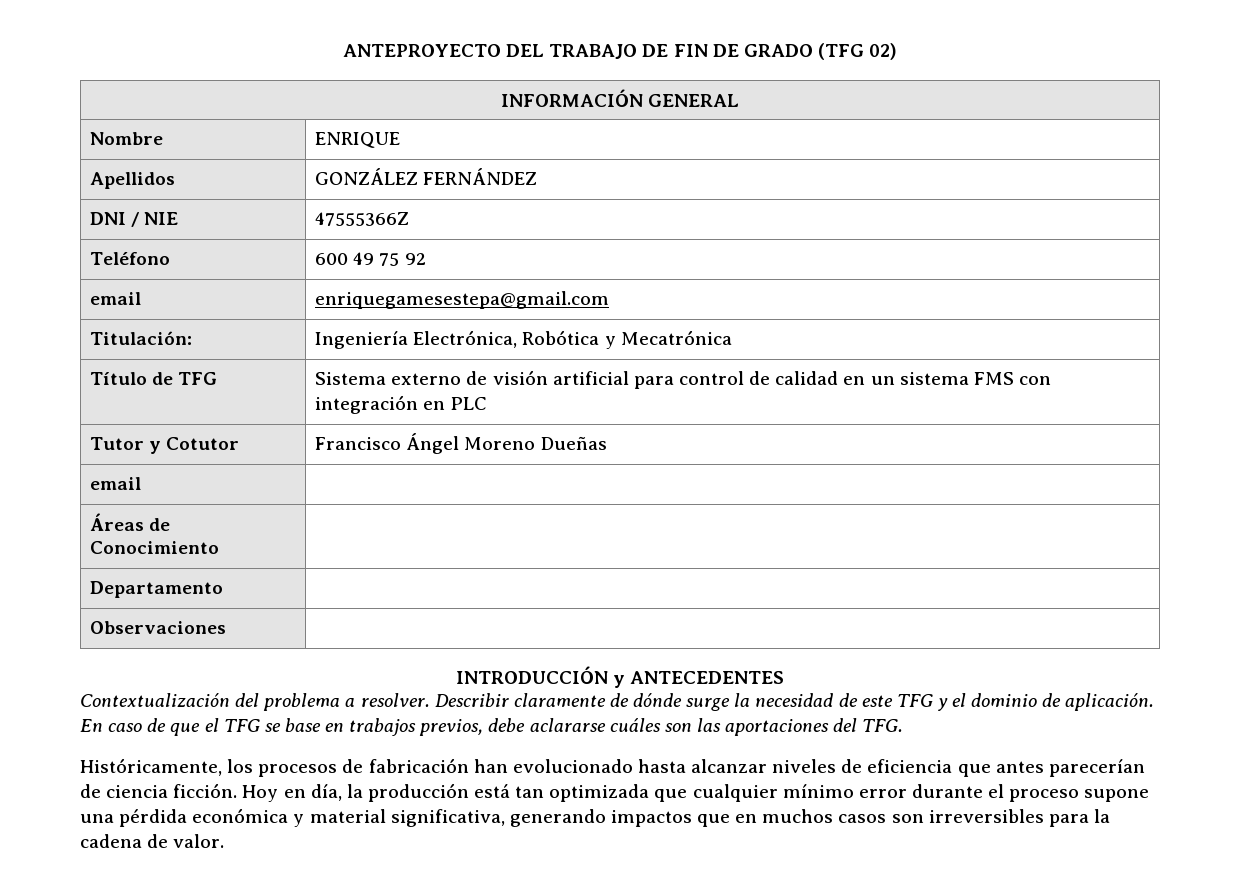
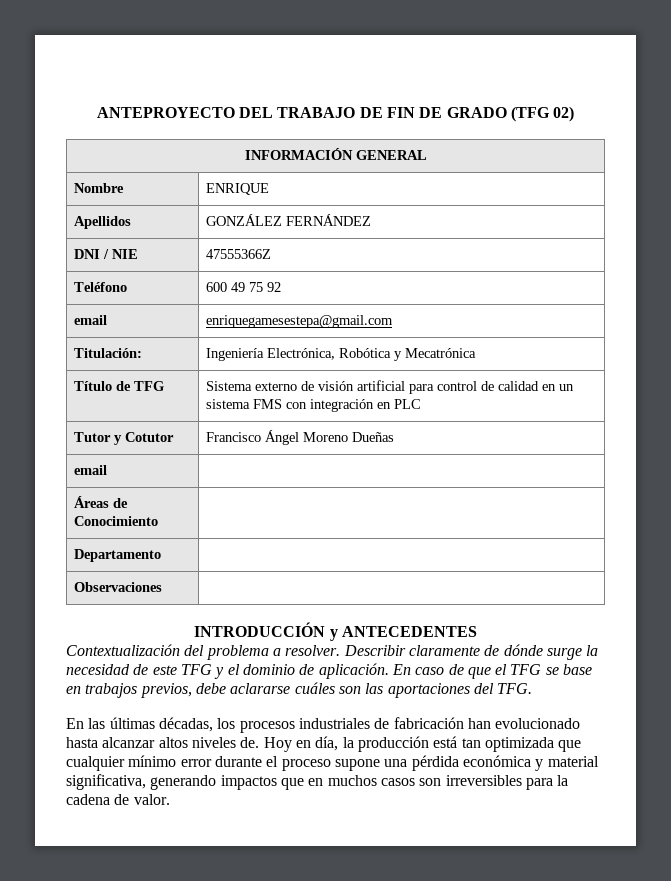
[80,758,222,776] Históricamente, -> [66,717,213,732] En las últimas décadas,
(338, 770) none -> [298,718,370,729] industriales
[772,759,1145,777] [80,783,238,798] niveles de eficiencia que antes parecerían de ciencia ficción. -> [158,737,260,748] altos niveles de.

